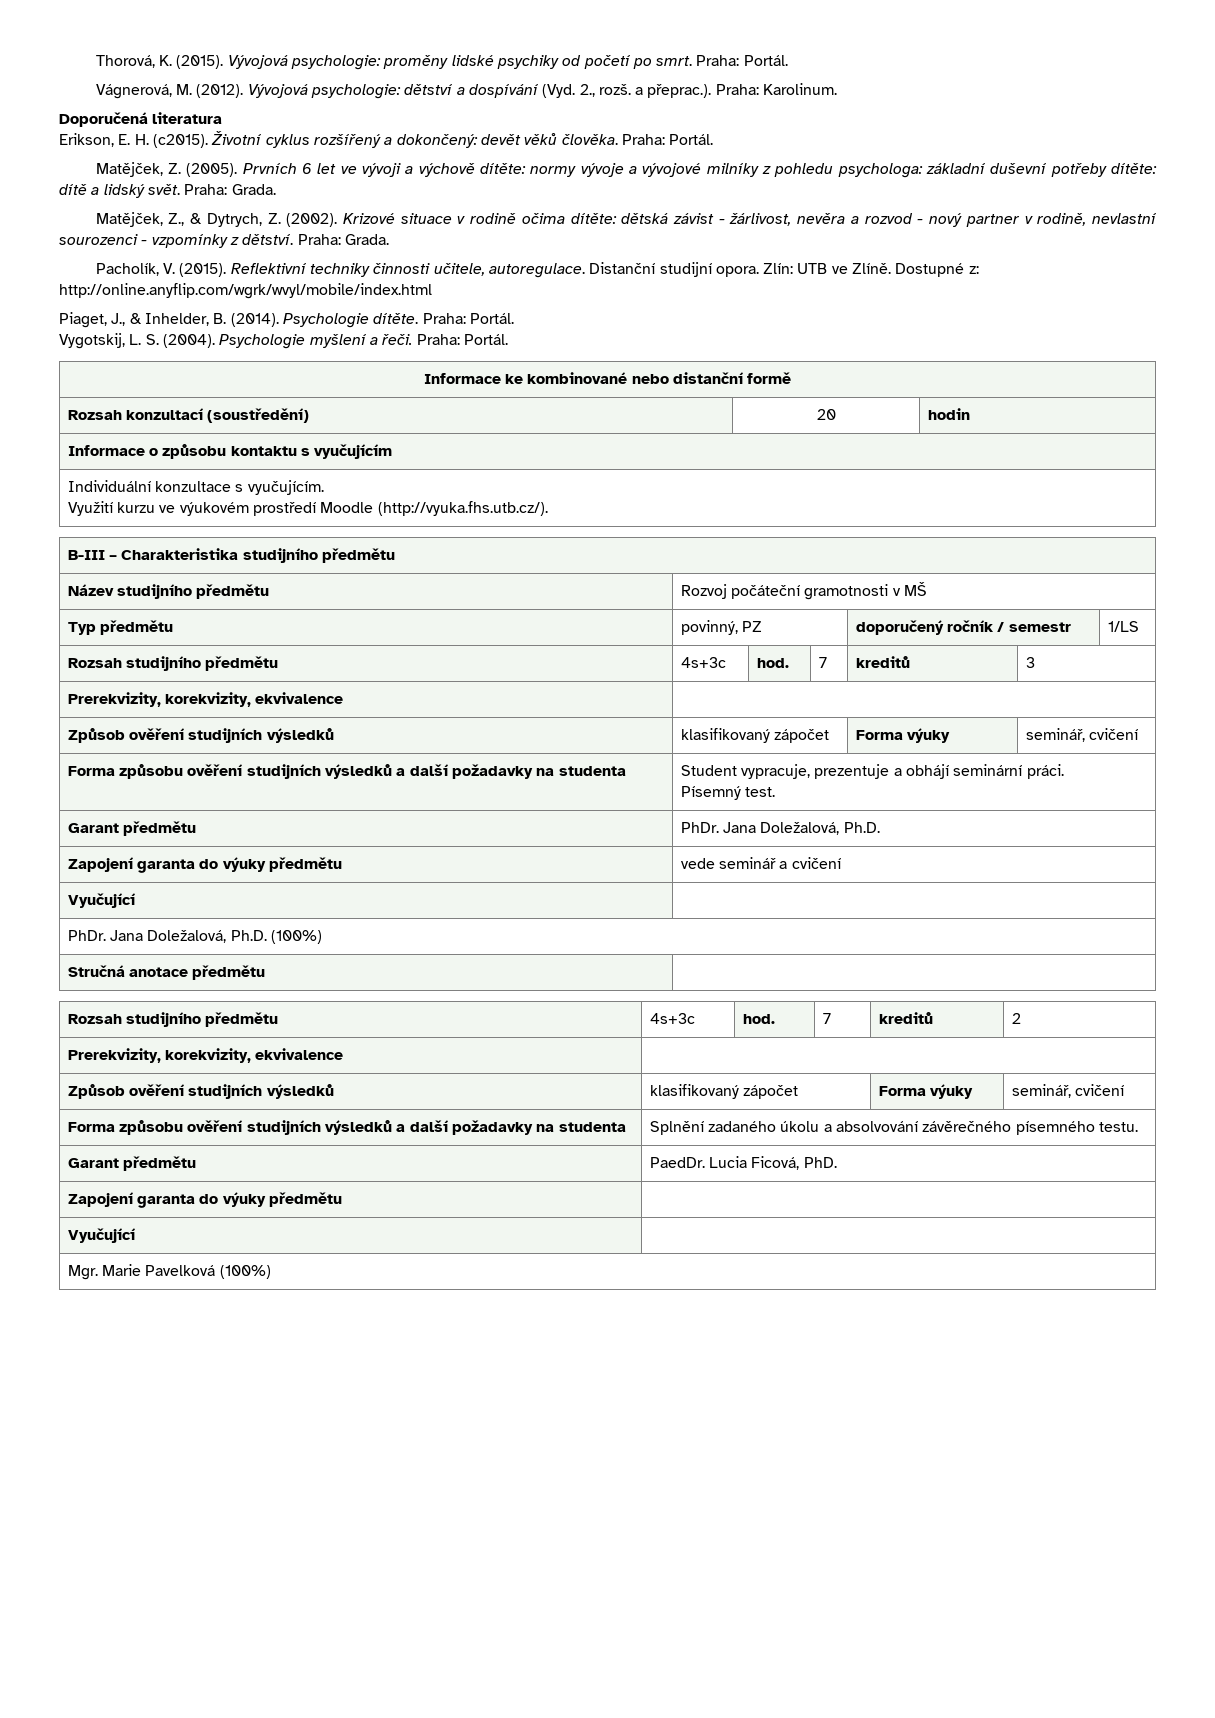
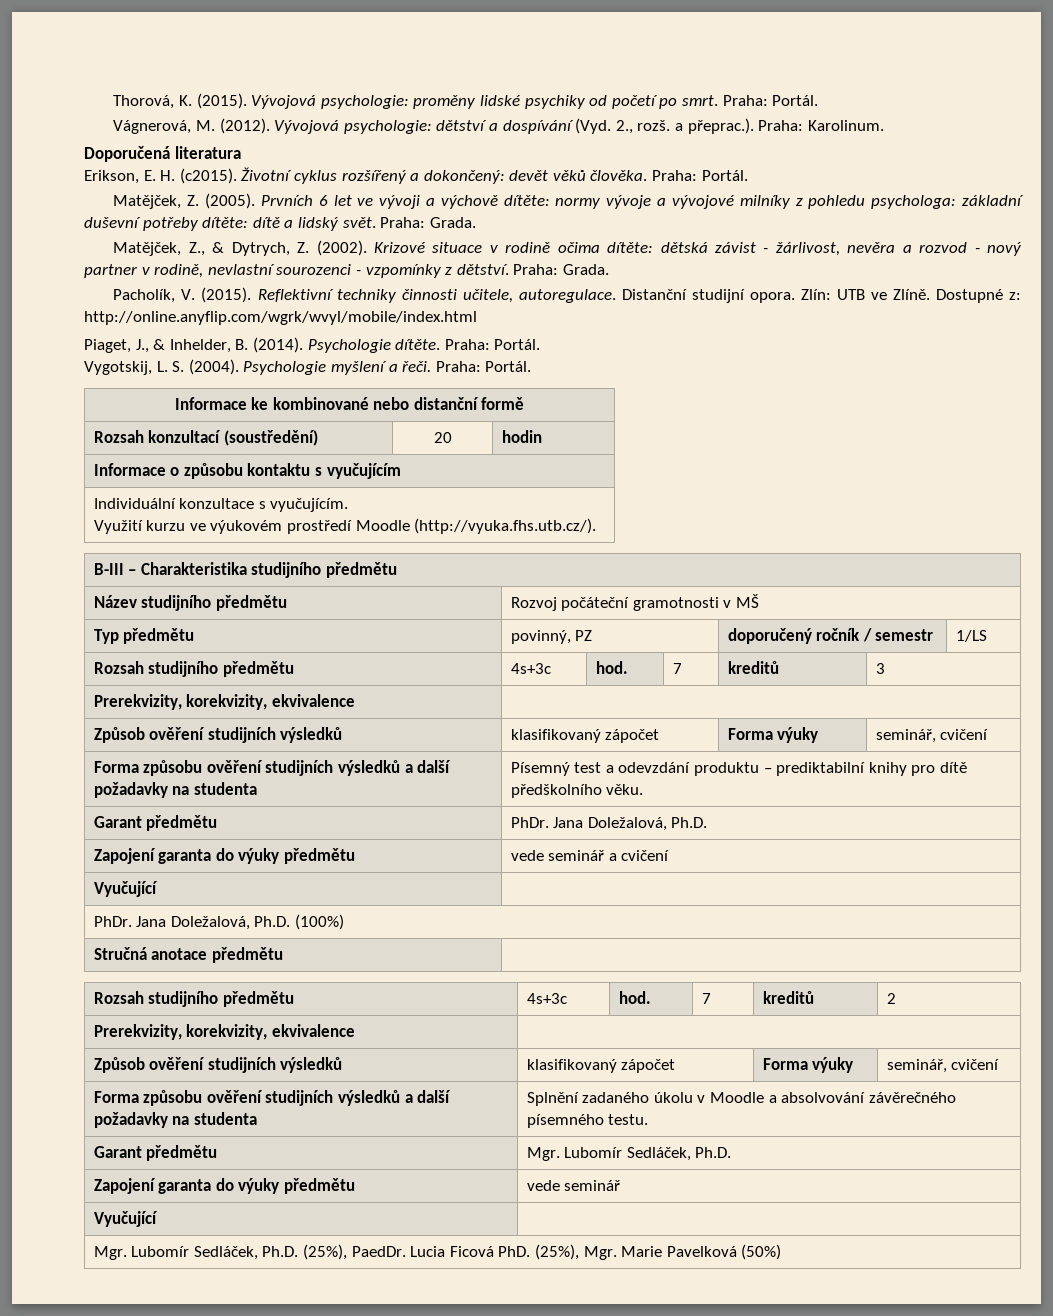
[680,764,1064,779] [680,786,776,800] Student vypracuje, prezentuje a obhájí seminární práci. // Písemný test. -> [510,762,967,776] [510,784,644,798] Písemný test a odevzdání produktu – prediktabilní knihy pro dítě předškolního věku.
(820, 1126) none -> [697,1092,764,1103] v Moodle
[649,1156,837,1170] [67,1192,343,1208] PaedDr. Lucia Ficová, PhD. // Zapojení garanta do výuky předmětu | -> [526,1147,732,1161] [93,1178,355,1194] [526,1180,621,1191] Mgr. Lubomír Sedláček, Ph.D. // Zapojení garanta do výuky předmětu | vede seminář
(98, 1272) none -> [131,1244,617,1260] Lubomír Sedláček, Ph.D. (25%), PaedDr. Lucia Ficová PhD. (25%), Mgr.
[219,1265,271,1279] (100%) -> [741,1244,782,1260] (50%)

